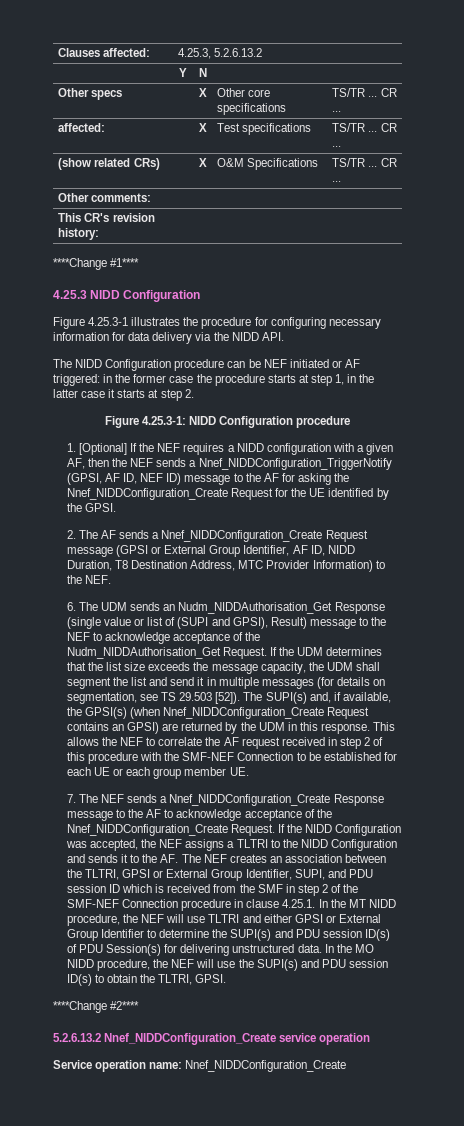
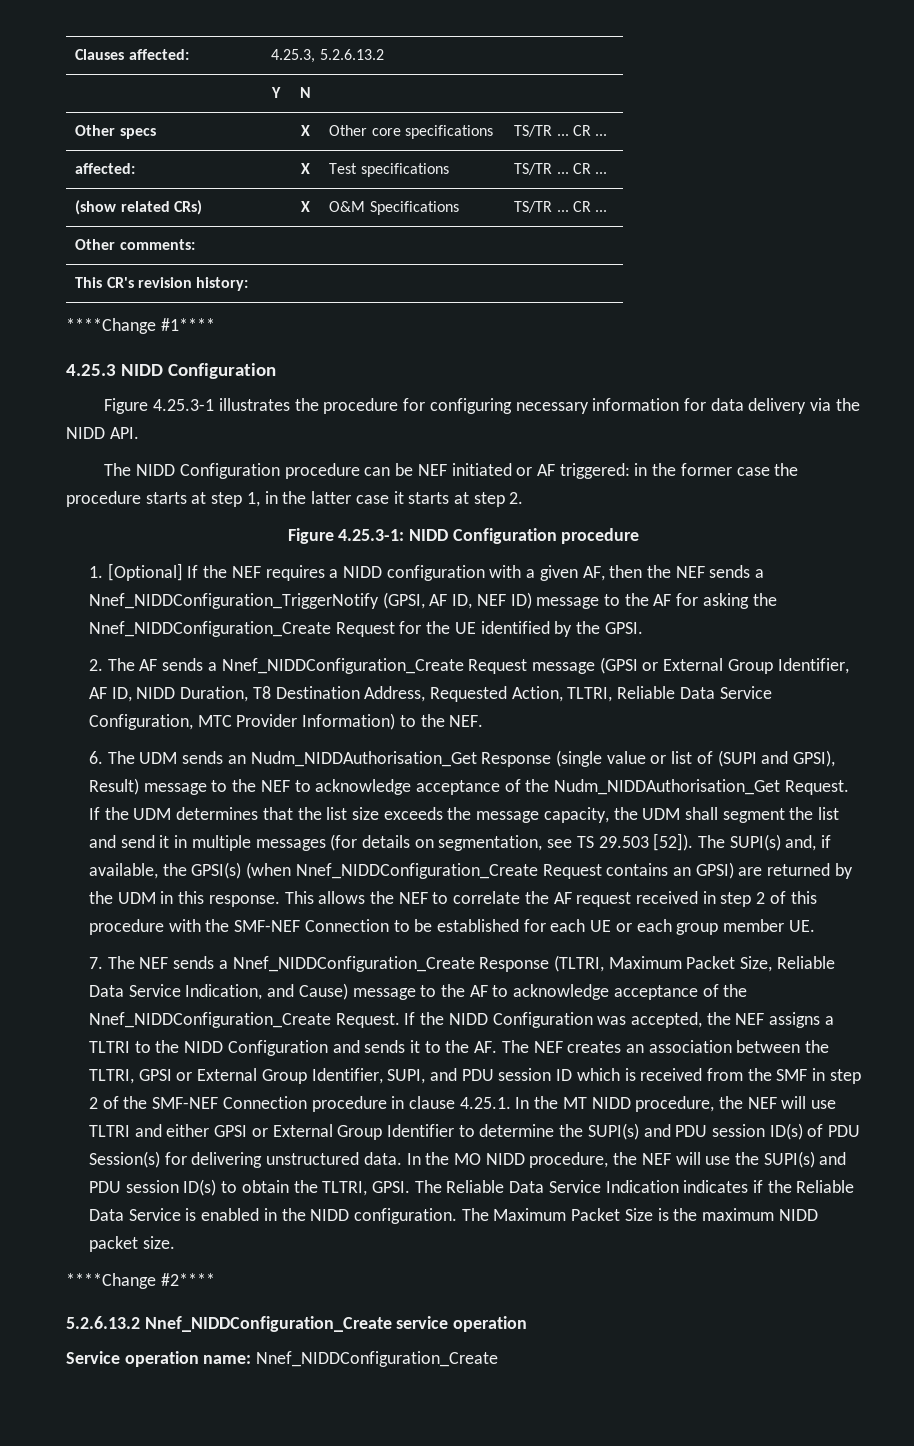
(236, 565) none -> [429,686,772,702] [88,714,193,730] Requested Action, TLTRI, Reliable Data Service Configuration,
(384, 800) none -> [553,955,835,972] [88,983,348,1000] (TLTRI, Maximum Packet Size, Reliable Data Service Indication, and Cause)
(227, 978) none -> [414,1180,855,1193] [88,1208,818,1224] [88,1236,175,1252] The Reliable Data Service Indication indicates if the Reliable Data Service is enabled in the NIDD configuration. The Maximum Packet Size is the maximum NIDD packet size.

